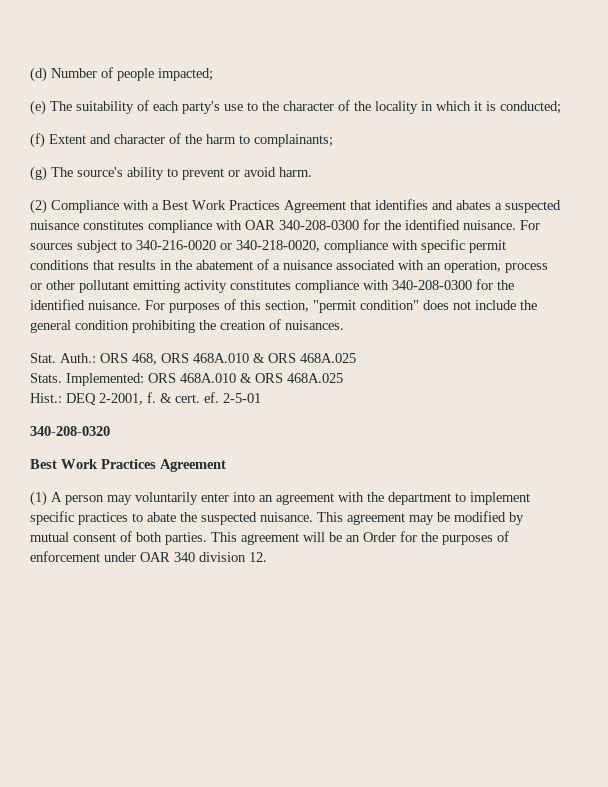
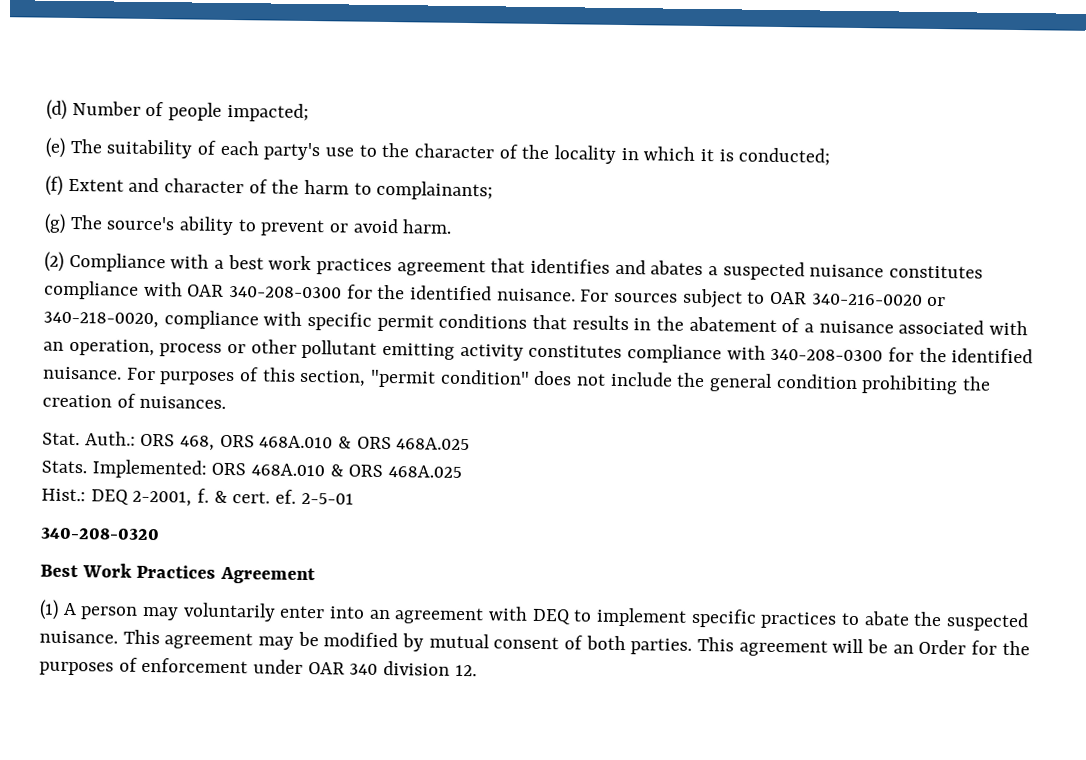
[162,200,346,213] Best Work Practices Agreement -> [227,254,486,277] best work practices agreement
(132, 245) none -> [769,291,808,305] OAR
[367,492,451,505] the department -> [531,608,571,625] DEQ

